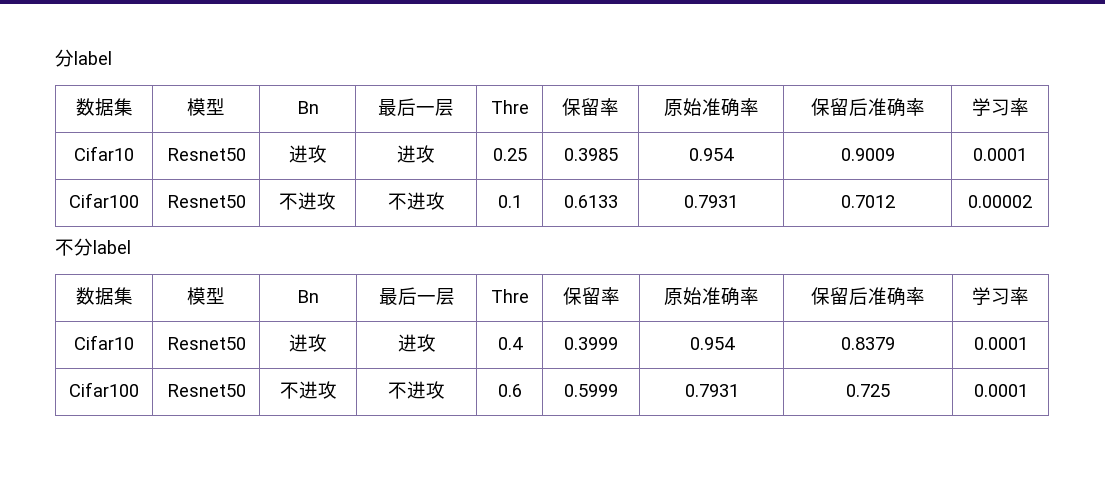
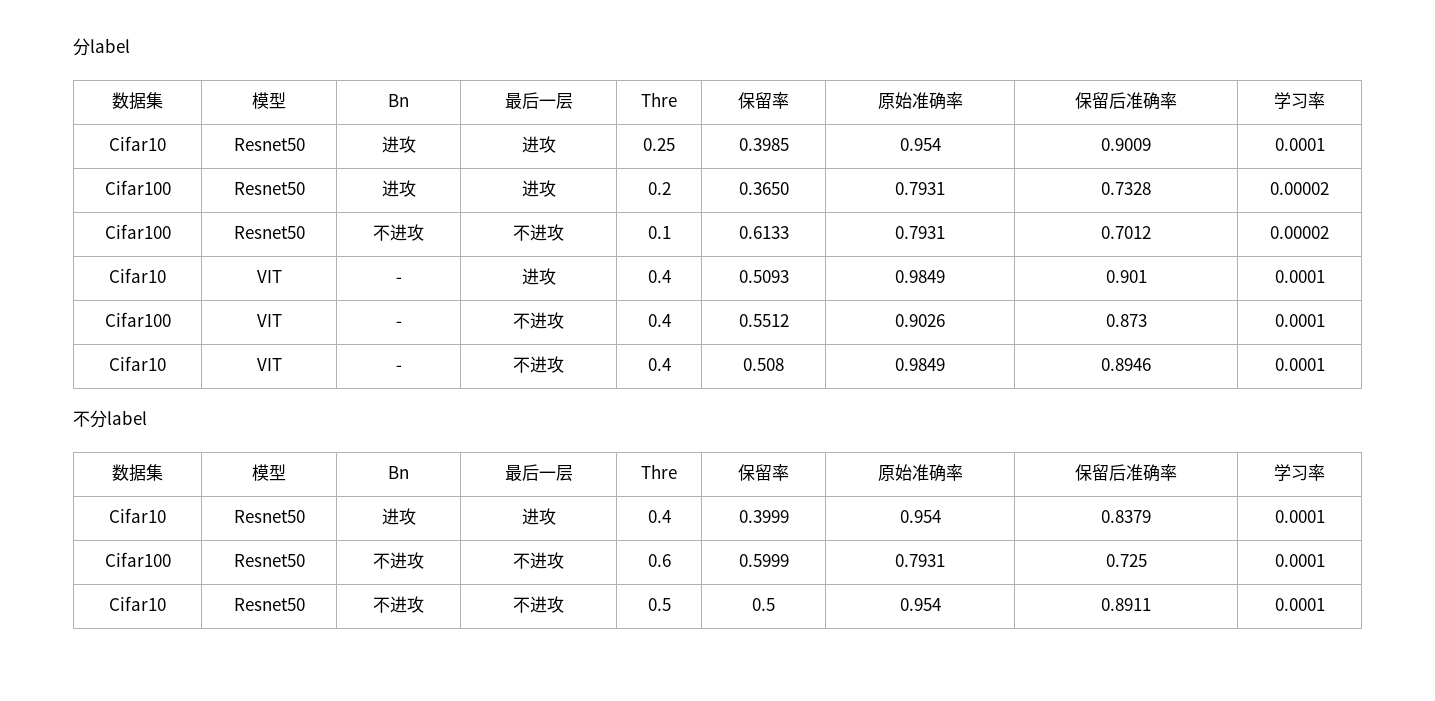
(1027, 154) none -> [104,180,171,195] [233,182,305,195] [381,180,416,197] [521,180,556,197] [647,182,671,195] [738,182,789,195] [895,182,945,195] [1101,182,1151,195] [1270,182,1329,195] // Cifar100 | Resnet50 | 进攻 | 进攻 | 0.2 | 0.3650 | 0.7931 | 0.7328 | 0.00002
(1032, 201) none -> [109,268,166,283] [256,270,282,283] [395,277,402,283] [521,268,556,285] [647,270,671,283] [738,270,789,283] [895,270,945,283] [1105,270,1147,283] [1274,270,1325,283] [104,312,171,327] [256,314,282,327] [395,321,402,327] [513,312,564,329] [647,314,671,327] [738,314,789,327] [895,314,945,327] [1105,314,1147,327] [1274,314,1325,327] [109,356,166,371] [256,358,282,371] [395,365,402,371] [513,356,564,373] [647,358,671,371] [743,358,784,371] [895,358,945,371] [1101,358,1151,371] [1274,358,1325,371] // Cifar10 | VIT | - | 进攻 | 0.4 | 0.5093 | 0.9849 | 0.901 | 0.0001 // Cifar100 | VIT | - | 不进攻 | 0.4 | 0.5512 | 0.9026 | 0.873 | 0.0001 // Cifar10 | VIT | - | 不进攻 | 0.4 | 0.508 | 0.9849 | 0.8946 | 0.0001
(1028, 390) none -> [109,596,166,611] [233,598,305,611] [373,596,424,613] [513,596,564,613] [647,598,671,611] [752,598,775,611] [899,598,941,611] [1101,598,1151,611] [1274,598,1325,611] // Cifar10 | Resnet50 | 不进攻 | 不进攻 | 0.5 | 0.5 | 0.954 | 0.8911 | 0.0001

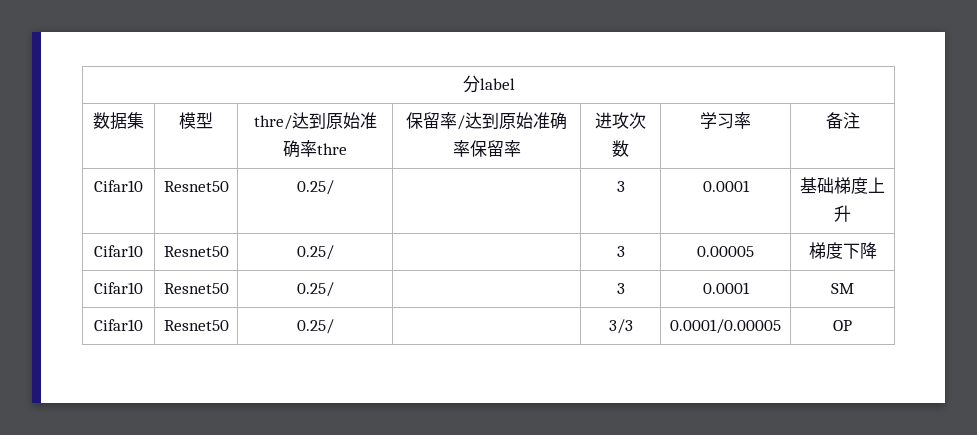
[73,38,130,56] [112,92,163,110] [252,92,286,109] [388,94,409,107] [504,92,573,109] [641,92,677,107] [738,92,789,109] [877,92,963,110] [1075,92,1177,110] [1274,92,1325,109] [109,136,166,151] [233,138,305,151] [381,136,416,153] [521,136,556,153] [643,138,675,151] [738,138,789,151] [899,138,941,151] [1101,138,1151,151] [1274,138,1325,151] [104,180,171,195] [233,182,305,195] [381,180,416,197] [521,180,556,197] [647,182,671,195] [738,182,789,195] [895,182,945,195] [1101,182,1151,195] [1270,182,1329,195] [104,224,171,239] [233,226,305,239] [373,224,424,241] [513,224,564,241] [647,226,671,239] [738,226,789,239] [895,226,945,239] [1101,226,1151,239] [1270,226,1329,239] [109,268,166,283] [256,270,282,283] [395,277,402,283] [521,268,556,285] [647,270,671,283] [738,270,789,283] [895,270,945,283] [1105,270,1147,283] [1274,270,1325,283] [104,312,171,327] [256,314,282,327] [395,321,402,327] [513,312,564,329] [647,314,671,327] [738,314,789,327] [895,314,945,327] [1105,314,1147,327] [1274,314,1325,327] [109,356,166,371] [256,358,282,371] [395,365,402,371] [513,356,564,373] [647,358,671,371] [743,358,784,371] [895,358,945,371] [1101,358,1151,371] [1274,358,1325,371] [73,410,147,428] [112,464,163,482] [252,464,286,481] [388,466,409,479] [504,464,573,481] [641,464,677,479] [738,464,789,481] [877,464,963,482] [1075,464,1177,482] [1274,464,1325,481] [109,508,166,523] [233,510,305,523] [381,508,416,525] [521,508,556,525] [647,510,671,523] [738,510,789,523] [899,510,941,523] [1101,510,1151,523] [1274,510,1325,523] [104,552,171,567] [233,554,305,567] [373,552,424,569] [513,552,564,569] [647,554,671,567] [738,554,789,567] [895,554,945,567] [1105,554,1147,567] [1274,554,1325,567] [109,596,166,611] [233,598,305,611] [373,596,424,613] [513,596,564,613] [647,598,671,611] [752,598,775,611] [899,598,941,611] [1101,598,1151,611] [1274,598,1325,611] 分label // 数据集 | 模型 | Bn | 最后一层 | Thre | 保留率 | 原始准确率 | 保留后准确率 | 学习率 // Cifar10 | Resnet50 | 进攻 | 进攻 | 0.25 | 0.3985 | 0.954 | 0.9009 | 0.0001 // Cifar100 | Resnet50 | 进攻 | 进攻 | 0.2 | 0.3650 | 0.7931 | 0.7328 | 0.00002 // Cifar100 | Resnet50 | 不进攻 | 不进攻 | 0.1 | 0.6133 | 0.7931 | 0.7012 | 0.00002 // Cifar10 | VIT | - | 进攻 | 0.4 | 0.5093 | 0.9849 | 0.901 | 0.0001 // Cifar100 | VIT | - | 不进攻 | 0.4 | 0.5512 | 0.9026 | 0.873 | 0.0001 // Cifar10 | VIT | - | 不进攻 | 0.4 | 0.508 | 0.9849 | 0.8946 | 0.0001 // 不分label // 数据集 | 模型 | Bn | 最后一层 | Thre | 保留率 | 原始准确率 | 保留后准确率 | 学习率 // Cifar10 | Resnet50 | 进攻 | 进攻 | 0.4 | 0.3999 | 0.954 | 0.8379 | 0.0001 // Cifar100 | Resnet50 | 不进攻 | 不进攻 | 0.6 | 0.5999 | 0.7931 | 0.725 | 0.0001 // Cifar10 | Resnet50 | 不进攻 | 不进攻 | 0.5 | 0.5 | 0.954 | 0.8911 | 0.0001 -> [462,75,515,93] [93,112,144,130] [179,112,213,129] [253,112,377,130] [283,140,347,158] [405,112,567,130] [452,140,521,157] [595,112,646,129] [612,140,629,157] [700,112,751,129] [825,112,860,129] [94,180,143,192] [163,181,229,192] [296,180,334,195] [616,181,625,192] [702,180,750,192] [800,177,885,194] [834,205,851,222] [94,245,143,257] [163,246,229,257] [296,245,334,260] [616,246,625,257] [697,246,754,257] [808,242,877,259] [94,282,143,294] [163,283,229,294] [296,282,334,297] [616,283,625,294] [702,282,750,294] [831,283,854,294] [94,319,143,331] [163,320,229,331] [296,319,334,334] [608,319,633,334] [670,319,781,334] [833,320,852,331] 分label // 数据集 | 模型 | thre/达到原始准确率thre | 保留率/达到原始准确率保留率 | 进攻次数 | 学习率 | 备注 // Cifar10 | Resnet50 | 0.25/ | | 3 | 0.0001 | 基础梯度上升 // Cifar10 | Resnet50 | 0.25/ | | 3 | 0.00005 | 梯度下降 // Cifar10 | Resnet50 | 0.25/ | | 3 | 0.0001 | SM // Cifar10 | Resnet50 | 0.25/ | | 3/3 | 0.0001/0.00005 | OP

